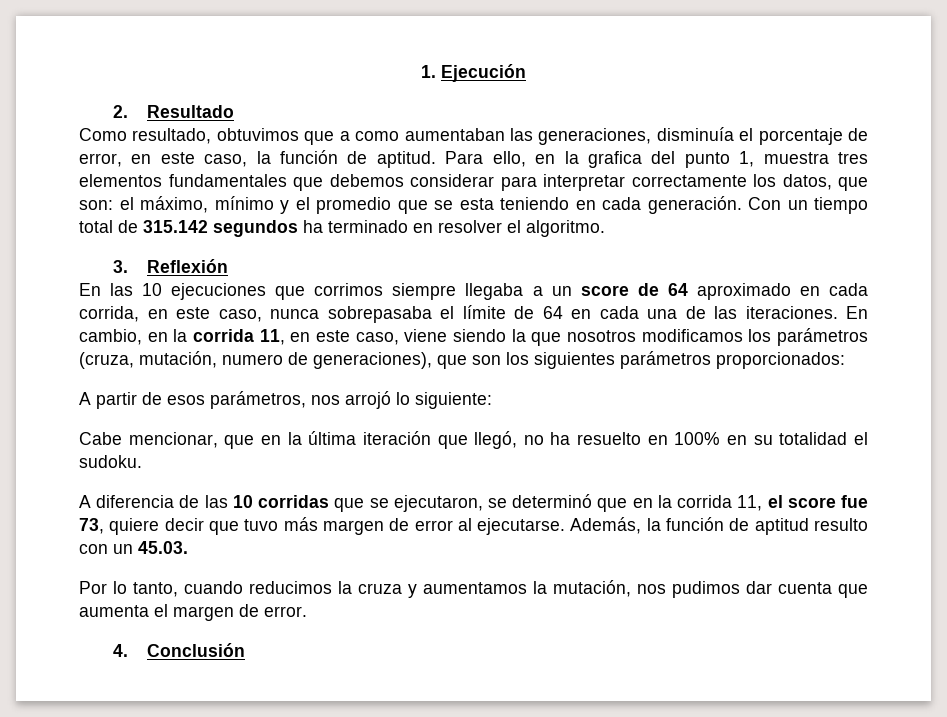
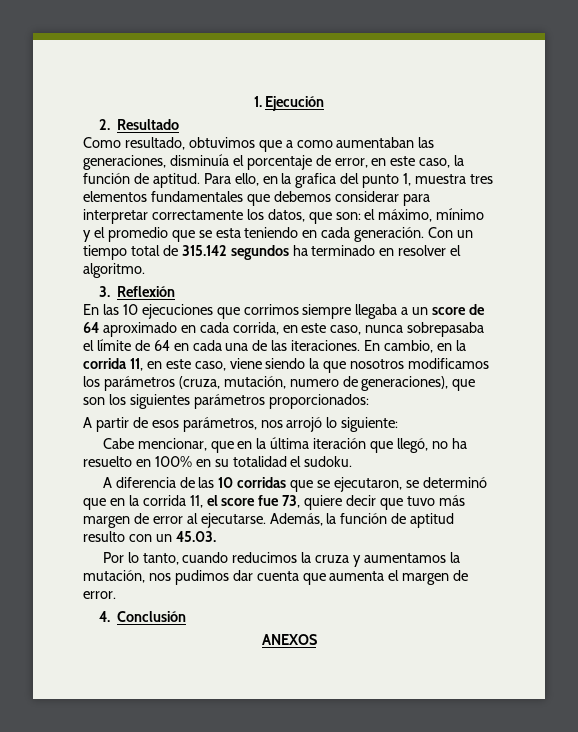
(245, 650) none -> [261,634,317,645] // ANEXOS

